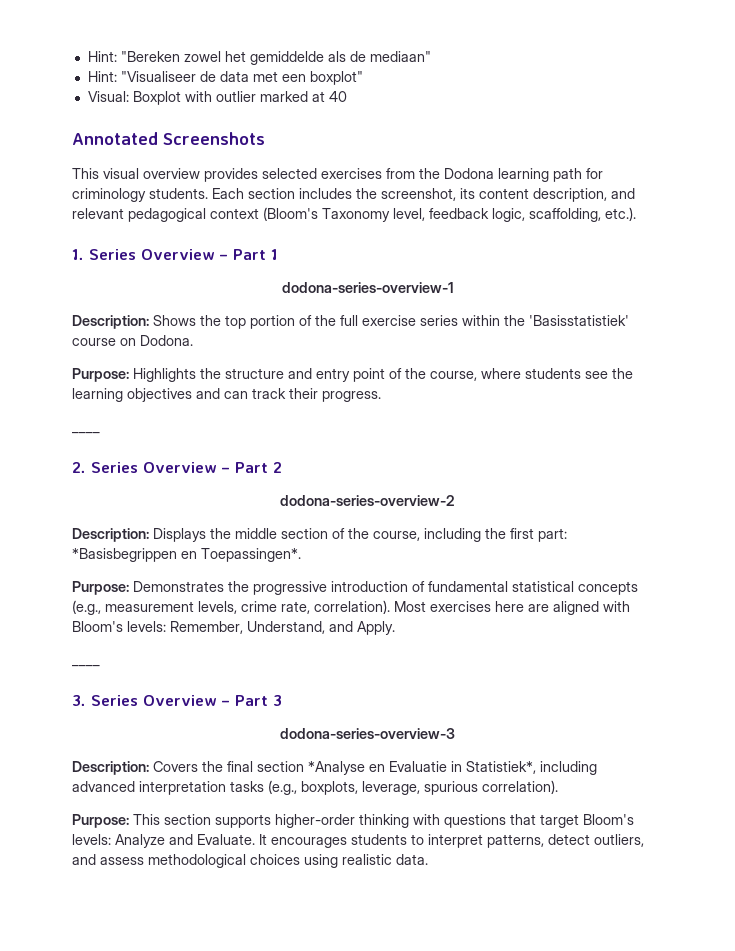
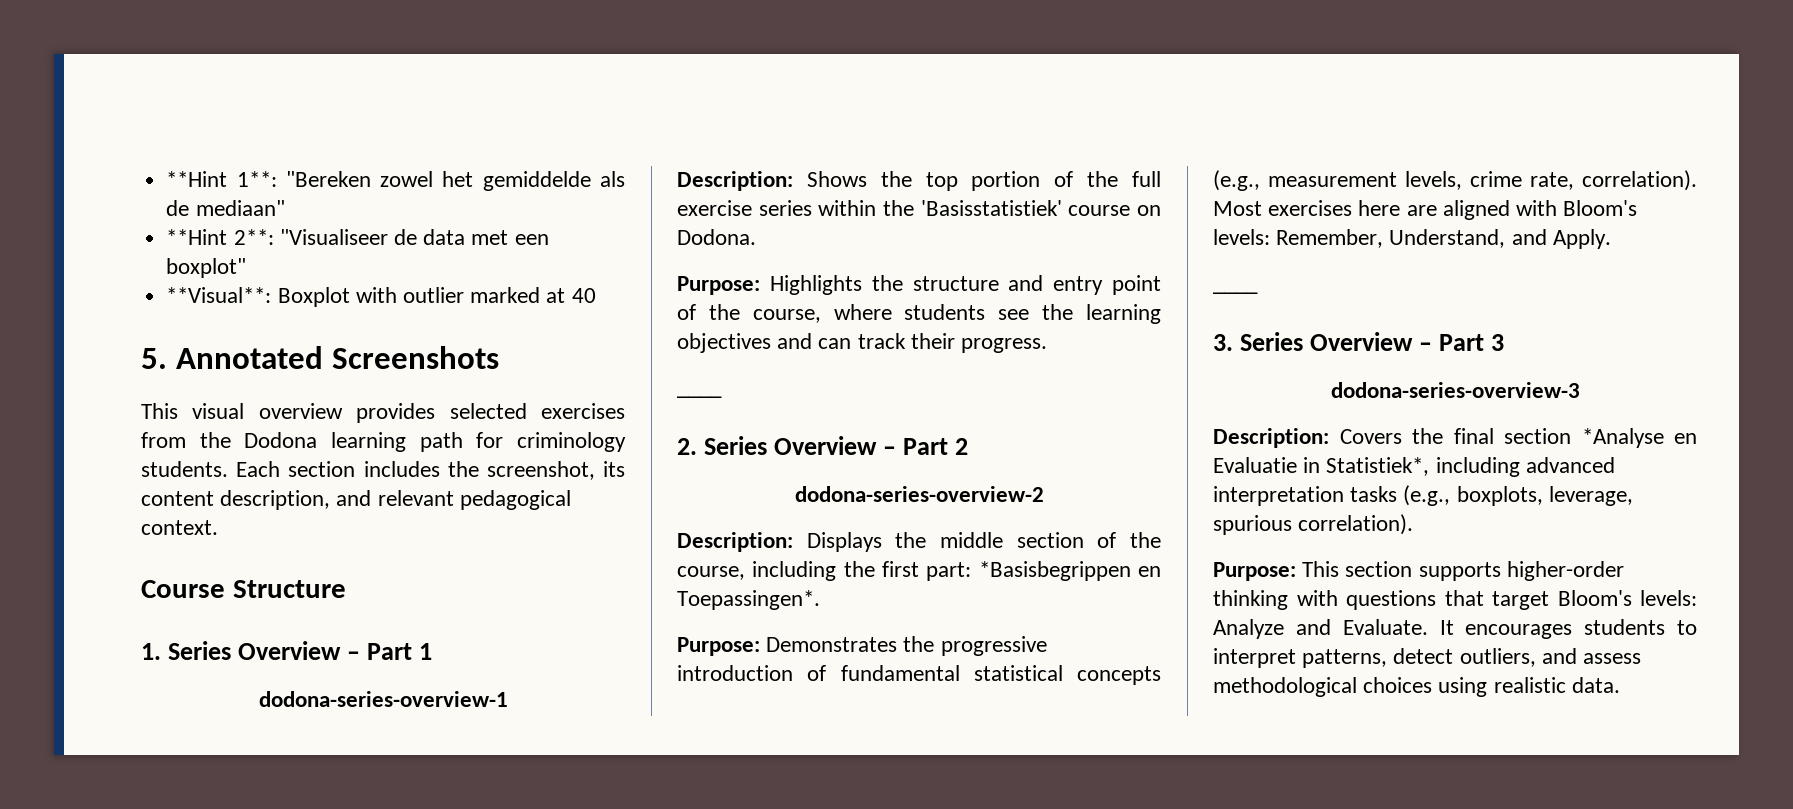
[87,51,117,62] Hint: -> [166,171,277,187] **Hint 1**:
[87,71,117,82] Hint: -> [166,229,274,245] **Hint 2**:
[87,91,129,102] Visual: -> [166,287,272,303] **Visual**:
(347, 96) none -> [141,348,167,369] 5.
[210,207,636,222] context (Bloom's Taxonomy level, feedback logic, scaffolding, etc.). -> [141,520,218,535] [141,580,346,598] context. // Course Structure

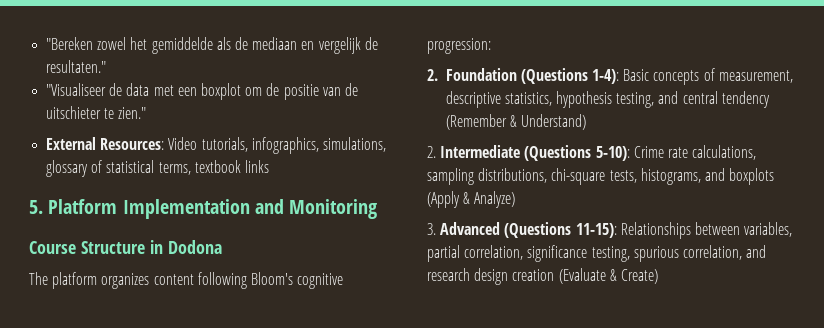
[166,171,277,187] **Hint 1**: -> (46, 43) none
[195,200,285,216] [166,229,274,245] mediaan" // **Hint 2**: -> [252,37,378,54] [46,60,107,73] mediaan en vergelijk de resultaten." //
[166,258,247,278] [166,287,596,307] [141,346,499,369] [141,403,625,423] [141,432,626,452] [141,461,625,480] [141,490,571,510] [141,520,218,535] [141,580,346,598] [141,641,433,660] [258,691,508,707] [677,171,1161,191] [677,200,1161,216] [677,229,756,245] [677,275,1161,295] [677,304,1161,324] [677,333,1048,353] [677,395,722,398] [677,436,969,455] [794,486,1044,502] [677,532,1161,552] [677,561,1161,581] [677,590,820,610] [677,636,1047,656] [677,665,1161,685] [1213,170,1697,191] [1213,200,1638,220] [1213,229,1611,249] [1213,291,1258,294] [1213,332,1505,351] [1330,382,1580,398] [1213,428,1697,448] [1213,457,1615,477] [1213,485,1633,506] [1213,514,1414,535] [1213,561,1624,581] [1213,590,1697,610] [1213,619,1697,639] [1213,648,1642,668] [1213,677,1620,697] boxplot" // **Visual**: Boxplot with outlier marked at 40 // 5. Annotated Screenshots // This visual overview provides selected exercises from the Dodona learning path for criminology students. Each section includes the screenshot, its content description, and relevant pedagogical context. // Course Structure // 1. Series Overview – Part 1 // dodona-series-overview-1 // Description: Shows the top portion of the full exercise series within the 'Basisstatistiek' course on Dodona. // Purpose: Highlights the structure and entry point of the course, where students see the learning objectives and can track their progress. // ____ // 2. Series Overview – Part 2 // dodona-series-overview-2 // Description: Displays the middle section of the course, including the first part: *Basisbegrippen en Toepassingen*. // Purpose: Demonstrates the progressive introduction of fundamental statistical concepts (e.g., measurement levels, crime rate, correlation). Most exercises here are aligned with Bloom's levels: Remember, Understand, and Apply. // ____ // 3. Series Overview – Part 3 // dodona-series-overview-3 // Description: Covers the final section *Analyse en Evaluatie in Statistiek*, including advanced interpretation tasks (e.g., boxplots, leverage, spurious correlation). // Purpose: This section supports higher-order thinking with questions that target Bloom's levels: Analyze and Evaluate. It encourages students to interpret patterns, detect outliers, and assess methodological choices using realistic data. -> [200,83,358,100] [46,106,147,119] [46,137,386,154] [46,160,269,177] [29,199,378,219] [29,240,222,254] [29,272,344,289] [427,38,491,54] [427,68,793,85] [445,91,770,108] [445,114,587,130] [427,145,757,161] [427,168,775,185] [427,191,516,208] [427,222,793,239] [427,245,767,262] [427,268,658,285] boxplot om de positie van de uitschieter te zien." // External Resources: Video tutorials, infographics, simulations, glossary of statistical terms, textbook links // 5. Platform Implementation and Monitoring // Course Structure in Dodona // The platform organizes content following Bloom's cognitive progression: // 2. Foundation (Questions 1-4): Basic concepts of measurement, descriptive statistics, hypothesis testing, and central tendency (Remember & Understand) // 2. Intermediate (Questions 5-10): Crime rate calculations, sampling distributions, chi-square tests, histograms, and boxplots (Apply & Analyze) // 3. Advanced (Questions 11-15): Relationships between variables, partial correlation, significance testing, spurious correlation, and research design creation (Evaluate & Create)

